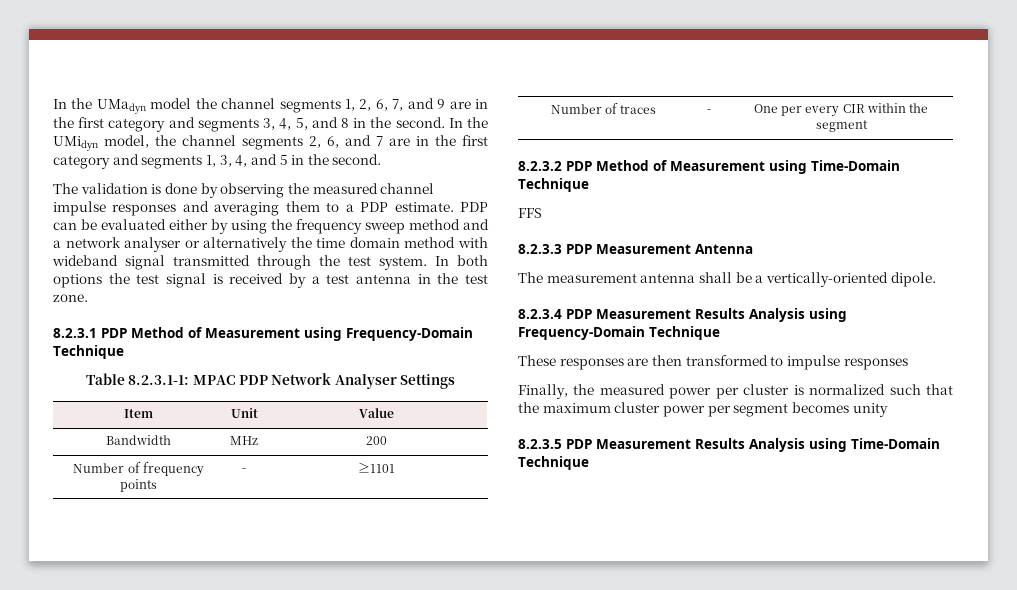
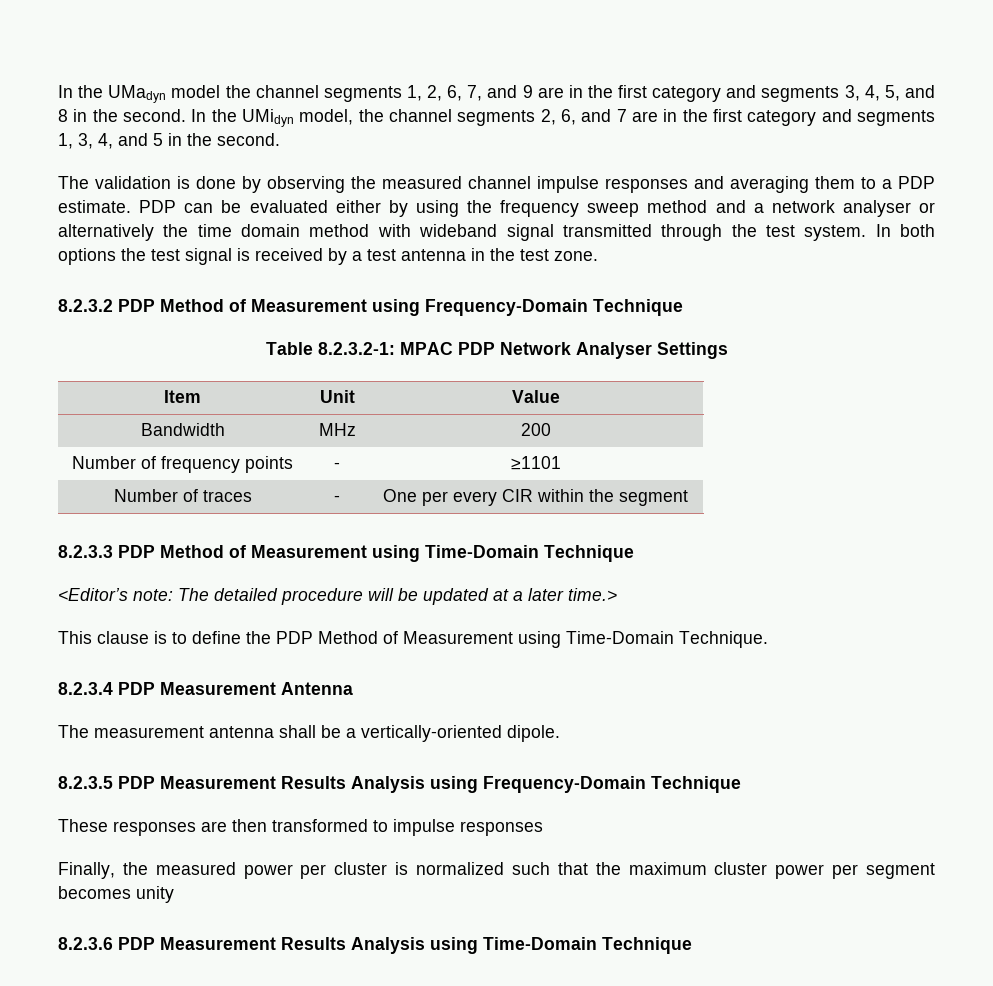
[53,328,97,338] 8.2.3.1 -> [58,299,113,312] 8.2.3.2
[128,375,190,385] 8.2.3.1-1: -> [317,342,395,355] 8.2.3.2-1:
[518,161,562,171] 8.2.3.2 -> [58,545,113,558] 8.2.3.3
[518,208,542,218] [518,244,562,254] FFS // 8.2.3.3 -> [58,588,617,605] [58,631,768,648] [58,682,113,695] <Editor’s note: The detailed procedure will be updated at a later time.> // This clause is to define the PDP Method of Measurement using Time-Domain Technique. // 8.2.3.4
[518,309,562,319] 8.2.3.4 -> [58,776,113,789] 8.2.3.5
[518,439,562,449] 8.2.3.5 -> [58,937,113,950] 8.2.3.6

